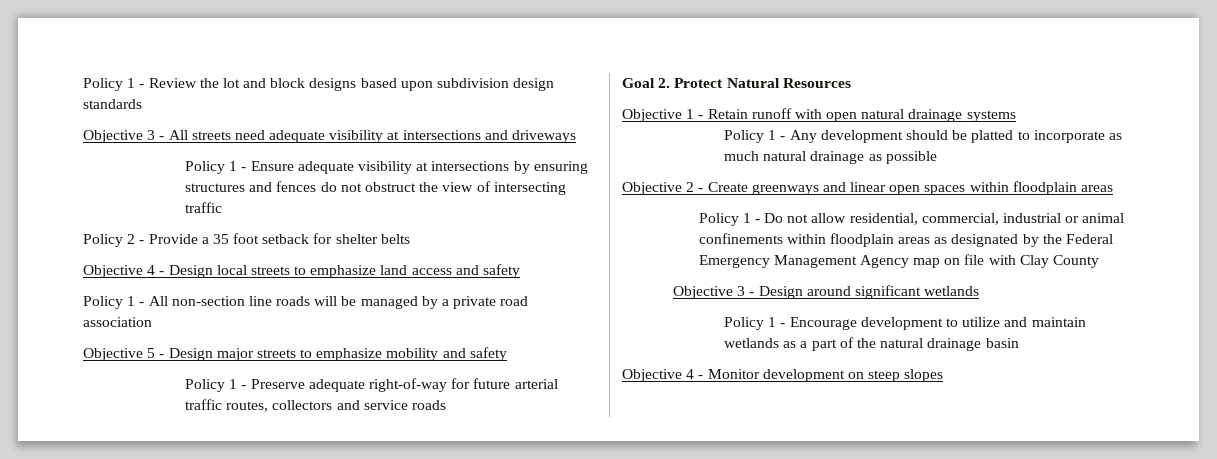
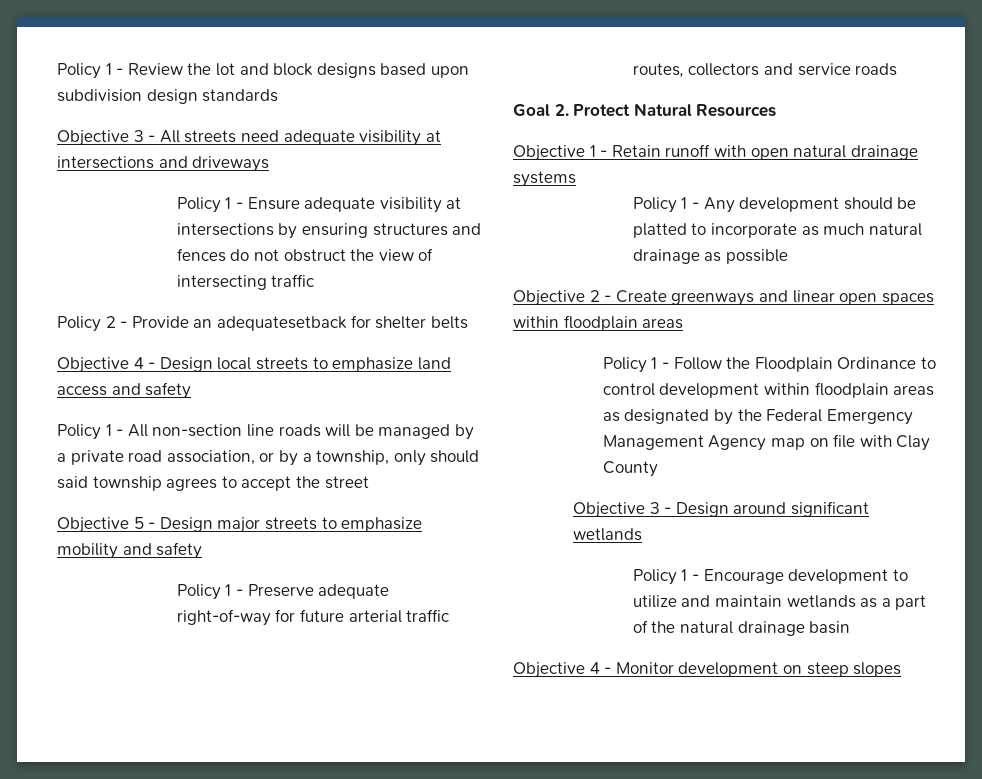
[201,233,310,244] a 35 foot setback -> [193,316,347,331] an adequatesetback
[83,317,152,327] association -> [166,450,480,466] [57,476,369,491] association, or by a township, only should said township agrees to accept the street
[764,213,1125,225] [698,233,783,244] Do not allow residential, commercial, industrial or animal confinements -> [673,357,937,372] [602,383,760,398] Follow the Floodplain Ordinance to control development

